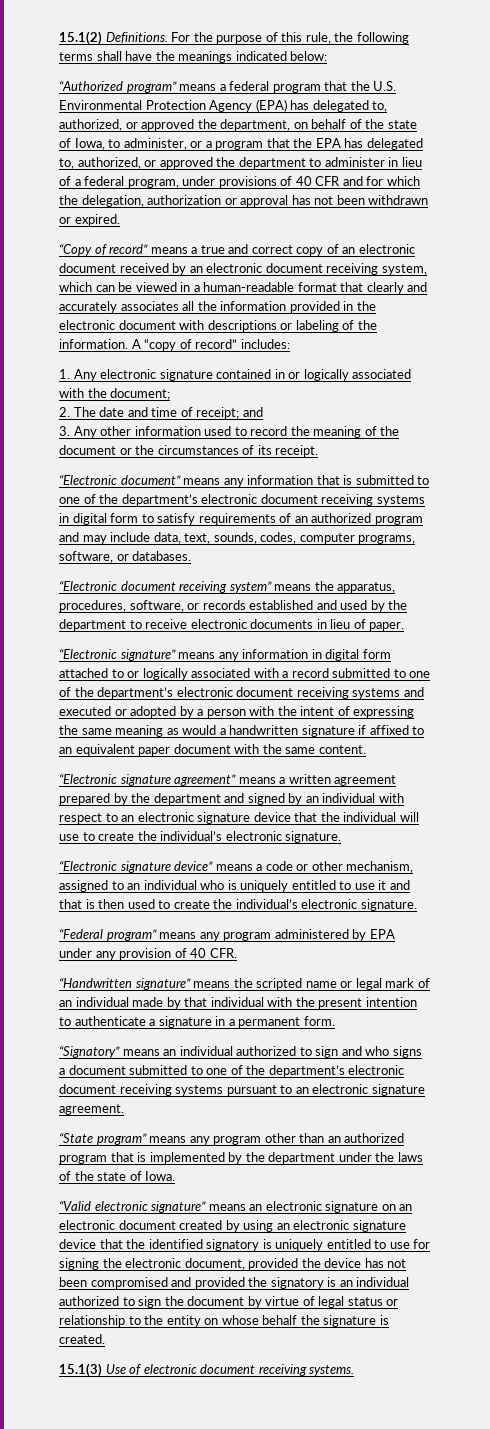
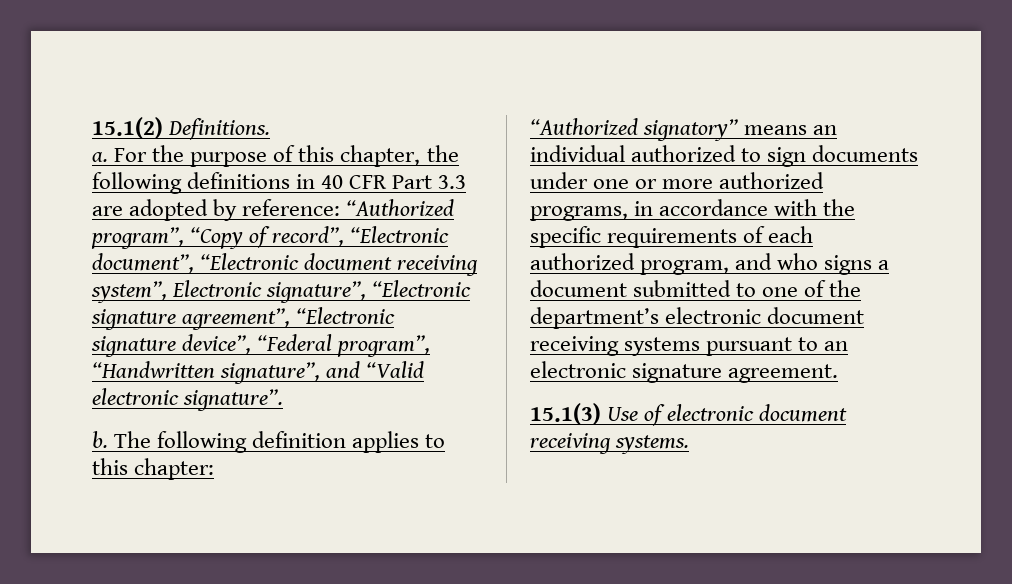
(168, 37) none -> [92,152,108,162] // a.
[305,32,331,44] rule, -> [340,145,421,167] chapter,
[59,51,328,63] [59,81,397,93] [59,99,388,112] [59,119,417,131] [59,138,423,150] [59,157,422,169] [59,176,420,188] [59,195,429,207] [59,214,120,226] [59,244,415,256] [59,263,427,275] [59,282,428,294] [59,301,376,313] [59,320,377,332] [59,339,290,351] [59,369,412,381] [59,388,171,400] [59,407,263,419] [59,426,400,438] [59,445,319,457] [59,475,430,487] [59,494,425,506] [59,513,423,525] [59,532,416,544] [59,551,192,563] [59,581,396,593] [59,600,408,612] [59,619,405,631] [59,649,391,661] [59,668,431,680] [59,687,424,699] [59,706,415,718] [59,725,425,737] [59,744,366,756] [59,774,397,786] [59,793,404,805] [59,812,419,824] [59,831,342,843] [59,861,414,873] [59,880,410,892] [59,899,417,911] [59,929,395,941] [59,948,237,960] [59,978,430,990] [59,997,417,1009] [59,1016,335,1028] [59,1046,120,1058] terms shall have the meanings indicated below: // “Authorized program” means a federal program that the U.S. Environmental Protection Agency (EPA) has delegated to, authorized, or approved the department, on behalf of the state of Iowa, to administer, or a program that the EPA has delegated to, authorized, or approved the department to administer in lieu of a federal program, under provisions of 40 CFR and for which the delegation, authorization or approval has not been withdrawn or expired. // “Copy of record” means a true and correct copy of an electronic document received by an electronic document receiving system, which can be viewed in a human-readable format that clearly and accurately associates all the information provided in the electronic document with descriptions or labeling of the information. A “copy of record” includes: // 1. Any electronic signature contained in or logically associated with the document; // 2. The date and time of receipt; and // 3. Any other information used to record the meaning of the document or the circumstances of its receipt. // “Electronic document” means any information that is submitted to one of the department’s electronic document receiving systems in digital form to satisfy requirements of an authorized program and may include data, text, sounds, codes, computer programs, software, or databases. // “Electronic document receiving system” means the apparatus, procedures, software, or records established and used by the department to receive electronic documents in lieu of paper. // “Electronic signature” means any information in digital form attached to or logically associated with a record submitted to one of the department’s electronic document receiving systems and executed or adopted by a person with the intent of expressing the same meaning as would a handwritten signature if affixed to an equivalent paper document with the same content. // “Electronic signature agreement” means a written agreement prepared by the department and signed by an individual with respect to an electronic signature device that the individual will use to create the individual’s electronic signature. // “Electronic signature device” means a code or other mechanism, assigned to an individual who is uniquely entitled to use it and that is then used to create the individual’s electronic signature. // “Federal program” means any program administered by EPA under any provision of 40 CFR. // “Handwritten signature” means the scripted name or legal mark of an individual made by that individual with the present intention to authenticate a signature in a permanent form. // “Signatory” -> [187,172,467,189] [92,199,455,221] [91,226,450,249] [92,253,479,276] [91,280,472,303] [91,307,396,330] [91,334,431,357] [92,361,425,384] [92,388,284,411] [92,431,446,453] [92,458,215,480] [530,118,739,141] definitions in 40 CFR Part 3.3 are adopted by reference: “Authorized program”, “Copy of record”, “Electronic document”, “Electronic document receiving system”, Electronic signature”, “Electronic signature agreement”, “Electronic signature device”, “Federal program”, “Handwritten signature”, and “Valid electronic signature”. // b. The following definition applies to this chapter: // “Authorized signatory”
(339, 1052) none -> [812,145,919,162] [530,172,825,189] [530,199,856,221] [530,226,814,248] [530,253,730,275] documents under one or more authorized programs, in accordance with the specific requirements of each authorized program,
[59,1133,405,1145] [59,1152,423,1164] [59,1171,176,1181] [59,1201,413,1213] [59,1220,406,1232] [59,1239,431,1251] [59,1258,407,1270] [59,1277,410,1289] [59,1296,399,1308] [59,1315,389,1327] [59,1334,105,1344] // “State program” means any program other than an authorized program that is implemented by the department under the laws of the state of Iowa. // “Valid electronic signature” means an electronic signature on an electronic document created by using an electronic signature device that the identified signatory is uniquely entitled to use for signing the electronic document, provided the device has not been compromised and provided the signatory is an individual authorized to sign the document by virtue of legal status or relationship to the entity on whose behalf the signature is created. -> (839, 373) none

